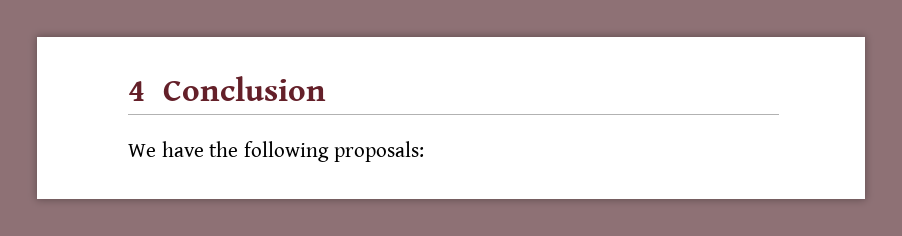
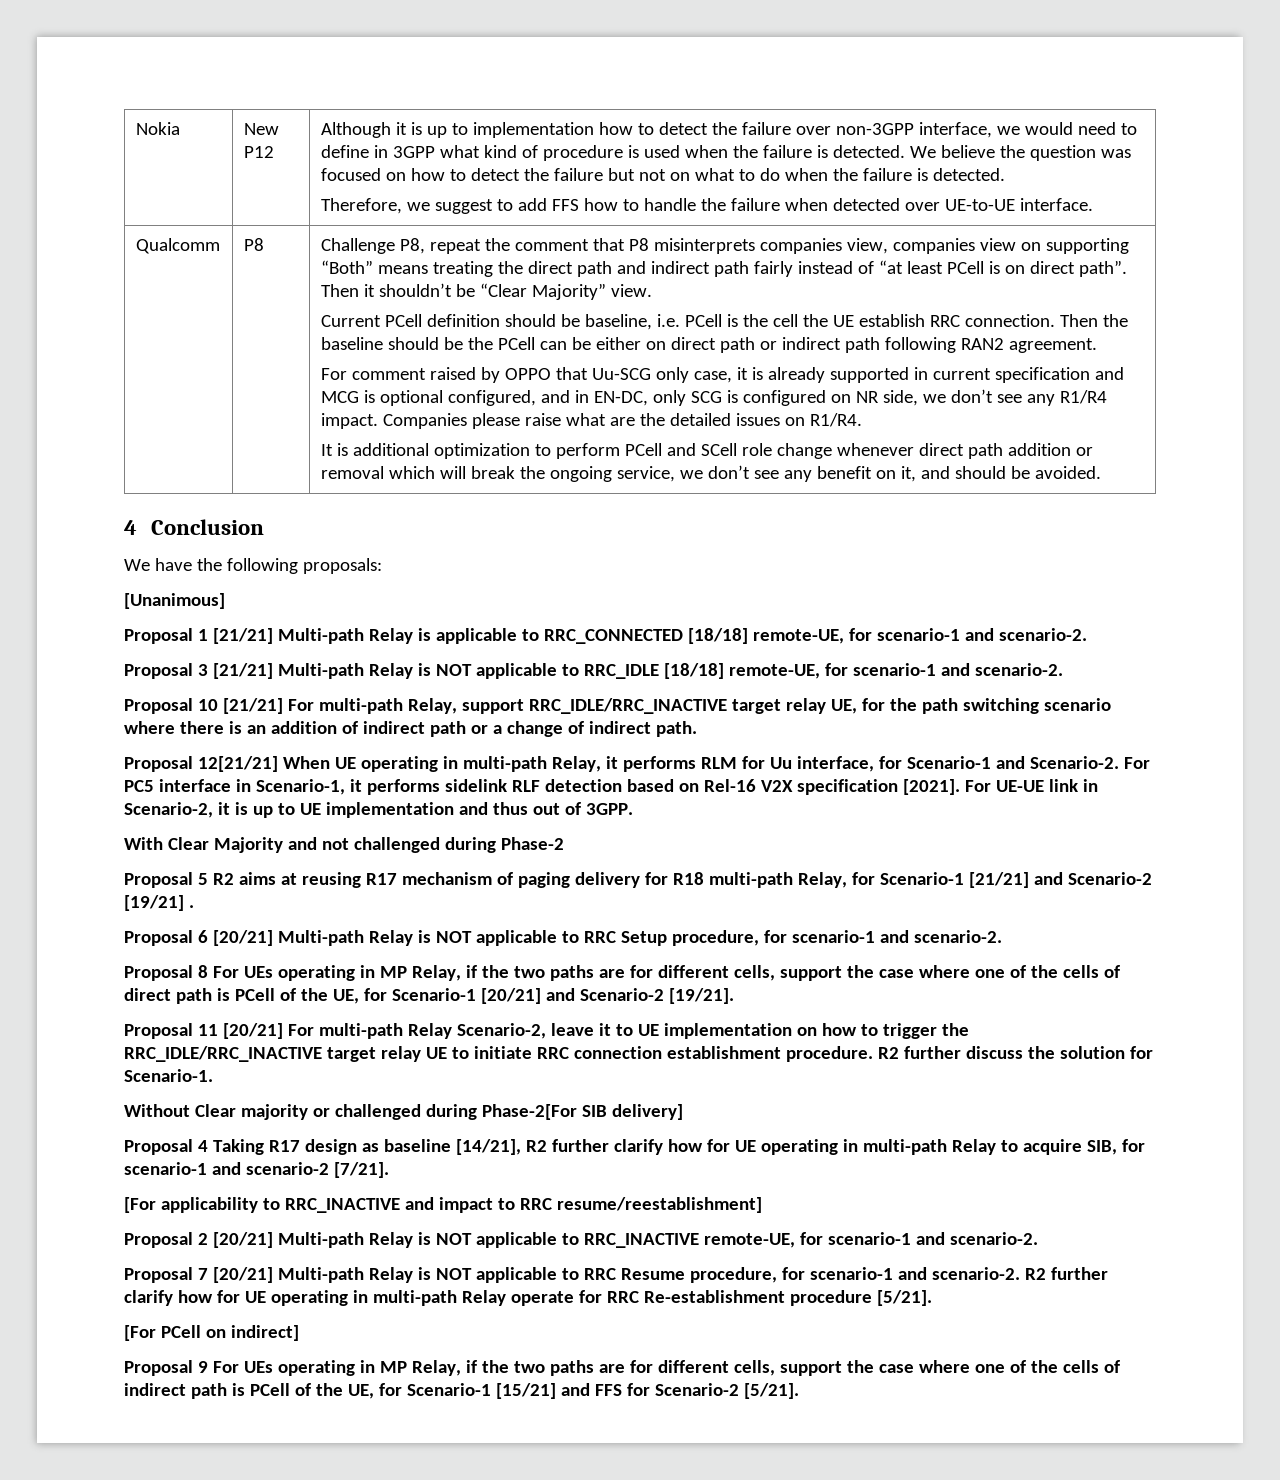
(128, 91) none -> [135,122,180,135] [243,123,279,135] [243,146,274,158] [320,122,1137,138] [320,145,1131,161] [320,168,1005,181] [320,198,1093,214] [135,238,220,254] [243,238,264,251] [320,238,1129,254] [320,260,1127,277] [320,283,652,300] [320,314,1128,330] [320,337,1097,353] [320,367,1124,383] [320,389,1107,406] [320,413,862,429] [320,443,1093,459] [320,465,1101,482] Nokia | New P12 | Although it is up to implementation how to detect the failure over non-3GPP interface, we would need to define in 3GPP what kind of procedure is used when the failure is detected. We believe the question was focused on how to detect the failure but not on what to do when the failure is detected. // Therefore, we suggest to add FFS how to handle the failure when detected over UE-to-UE interface. // Qualcomm | P8 | Challenge P8, repeat the comment that P8 misinterprets companies view, companies view on supporting “Both” means treating the direct path and indirect path fairly instead of “at least PCell is on direct path”. Then it shouldn’t be “Clear Majority” view. // Current PCell definition should be baseline, i.e. PCell is the cell the UE establish RRC connection. Then the baseline should be the PCell can be either on direct path or indirect path following RAN2 agreement. // For comment raised by OPPO that Uu-SCG only case, it is already supported in current specification and MCG is optional configured, and in EN-DC, only SCG is configured on NR side, we don’t see any R1/R4 impact. Companies please raise what are the detailed issues on R1/R4. // It is additional optimization to perform PCell and SCell role change whenever direct path addition or removal which will break the ongoing service, we don’t see any benefit on it, and should be avoided. //
(424, 151) none -> [124,593,225,609] [124,628,1087,644] [124,663,1063,679] [124,698,1111,714] [124,721,697,737] [124,756,1150,772] [124,779,1098,795] [124,802,633,818] [124,837,564,853] [124,872,1152,888] [124,895,194,911] [124,930,1002,946] [124,965,1120,981] [124,988,734,1004] [124,1023,969,1039] [124,1046,1153,1062] [124,1069,213,1082] [124,1104,683,1120] [124,1139,1145,1155] [124,1162,389,1178] [124,1197,762,1213] [124,1232,1038,1248] [124,1267,1108,1283] [124,1290,932,1306] [124,1325,299,1341] [124,1360,1120,1376] [124,1383,799,1399] // [Unanimous] // Proposal 1 [21/21] Multi-path Relay is applicable to RRC_CONNECTED [18/18] remote-UE, for scenario-1 and scenario-2. // Proposal 3 [21/21] Multi-path Relay is NOT applicable to RRC_IDLE [18/18] remote-UE, for scenario-1 and scenario-2. // Proposal 10 [21/21] For multi-path Relay, support RRC_IDLE/RRC_INACTIVE target relay UE, for the path switching scenario where there is an addition of indirect path or a change of indirect path. // Proposal 12[21/21] When UE operating in multi-path Relay, it performs RLM for Uu interface, for Scenario-1 and Scenario-2. For PC5 interface in Scenario-1, it performs sidelink RLF detection based on Rel-16 V2X specification [2021]. For UE-UE link in Scenario-2, it is up to UE implementation and thus out of 3GPP. // With Clear Majority and not challenged during Phase-2 // Proposal 5 R2 aims at reusing R17 mechanism of paging delivery for R18 multi-path Relay, for Scenario-1 [21/21] and Scenario-2 [19/21] . // Proposal 6 [20/21] Multi-path Relay is NOT applicable to RRC Setup procedure, for scenario-1 and scenario-2. // Proposal 8 For UEs operating in MP Relay, if the two paths are for different cells, support the case where one of the cells of direct path is PCell of the UE, for Scenario-1 [20/21] and Scenario-2 [19/21]. // Proposal 11 [20/21] For multi-path Relay Scenario-2, leave it to UE implementation on how to trigger the RRC_IDLE/RRC_INACTIVE target relay UE to initiate RRC connection establishment procedure. R2 further discuss the solution for Scenario-1. // Without Clear majority or challenged during Phase-2[For SIB delivery] // Proposal 4 Taking R17 design as baseline [14/21], R2 further clarify how for UE operating in multi-path Relay to acquire SIB, for scenario-1 and scenario-2 [7/21]. // [For applicability to RRC_INACTIVE and impact to RRC resume/reestablishment] // Proposal 2 [20/21] Multi-path Relay is NOT applicable to RRC_INACTIVE remote-UE, for scenario-1 and scenario-2. // Proposal 7 [20/21] Multi-path Relay is NOT applicable to RRC Resume procedure, for scenario-1 and scenario-2. R2 further clarify how for UE operating in multi-path Relay operate for RRC Re-establishment procedure [5/21]. // [For PCell on indirect] // Proposal 9 For UEs operating in MP Relay, if the two paths are for different cells, support the case where one of the cells of indirect path is PCell of the UE, for Scenario-1 [15/21] and FFS for Scenario-2 [5/21].

